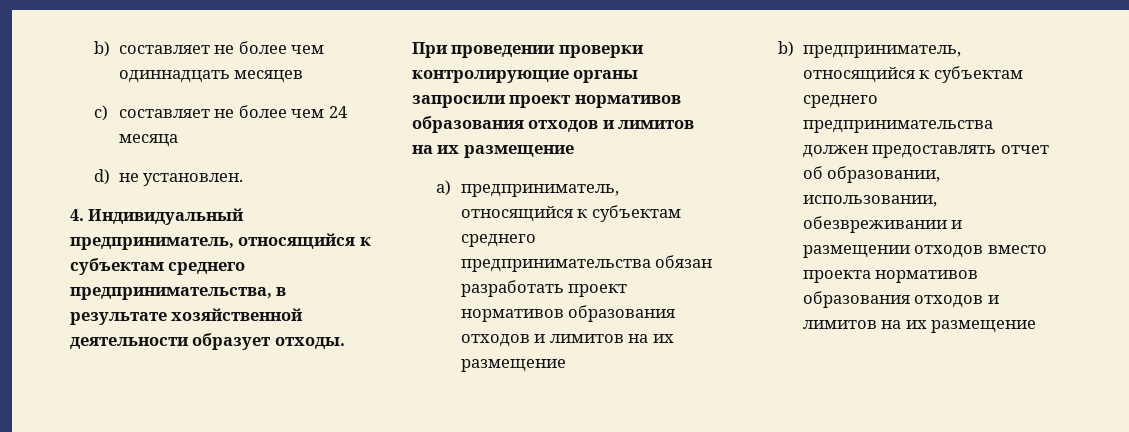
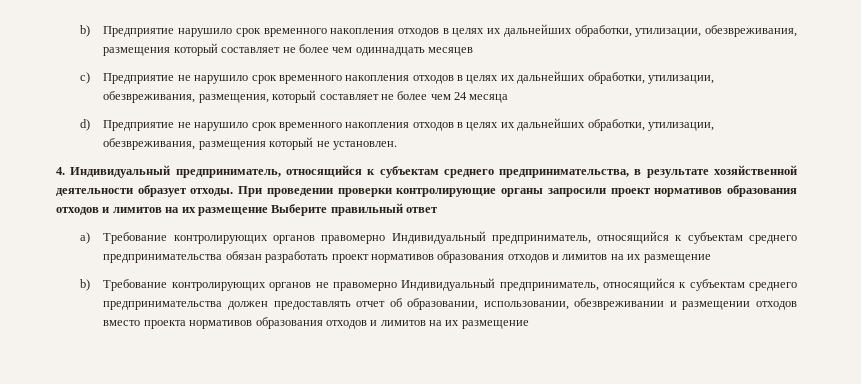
[94,41,111,57] b) -> [79,24,797,37] [103,43,218,56] b) Предприятие нарушило срок временного накопления отходов в целях их дальнейших обработки, утилизации, обезвреживания, размещения который
(109, 113) none -> [103,71,714,84] [103,90,317,103] Предприятие не нарушило срок временного накопления отходов в целях их дальнейших обработки, утилизации, обезвреживания, размещения, который
(111, 177) none -> [103,118,714,131] [103,137,314,150] Предприятие не нарушило срок временного накопления отходов в целях их дальнейших обработки, утилизации, обезвреживания, размещения который
[436,180,452,196] // a) -> [271,203,437,216] [79,231,486,244] Выберите правильный ответ // a) Требование контролирующих органов правомерно Индивидуальный
(795, 49) none -> [103,278,496,291] Требование контролирующих органов не правомерно Индивидуальный

